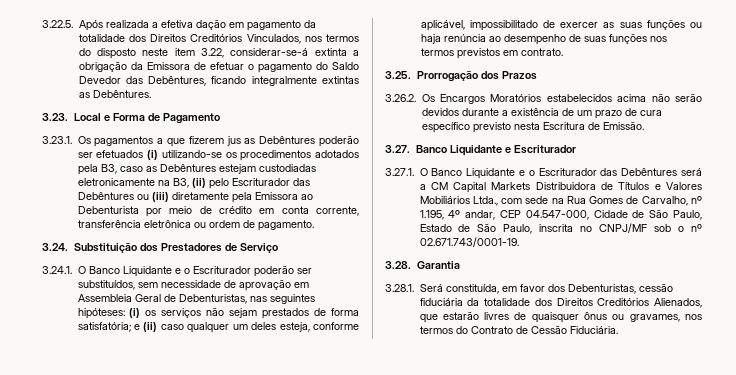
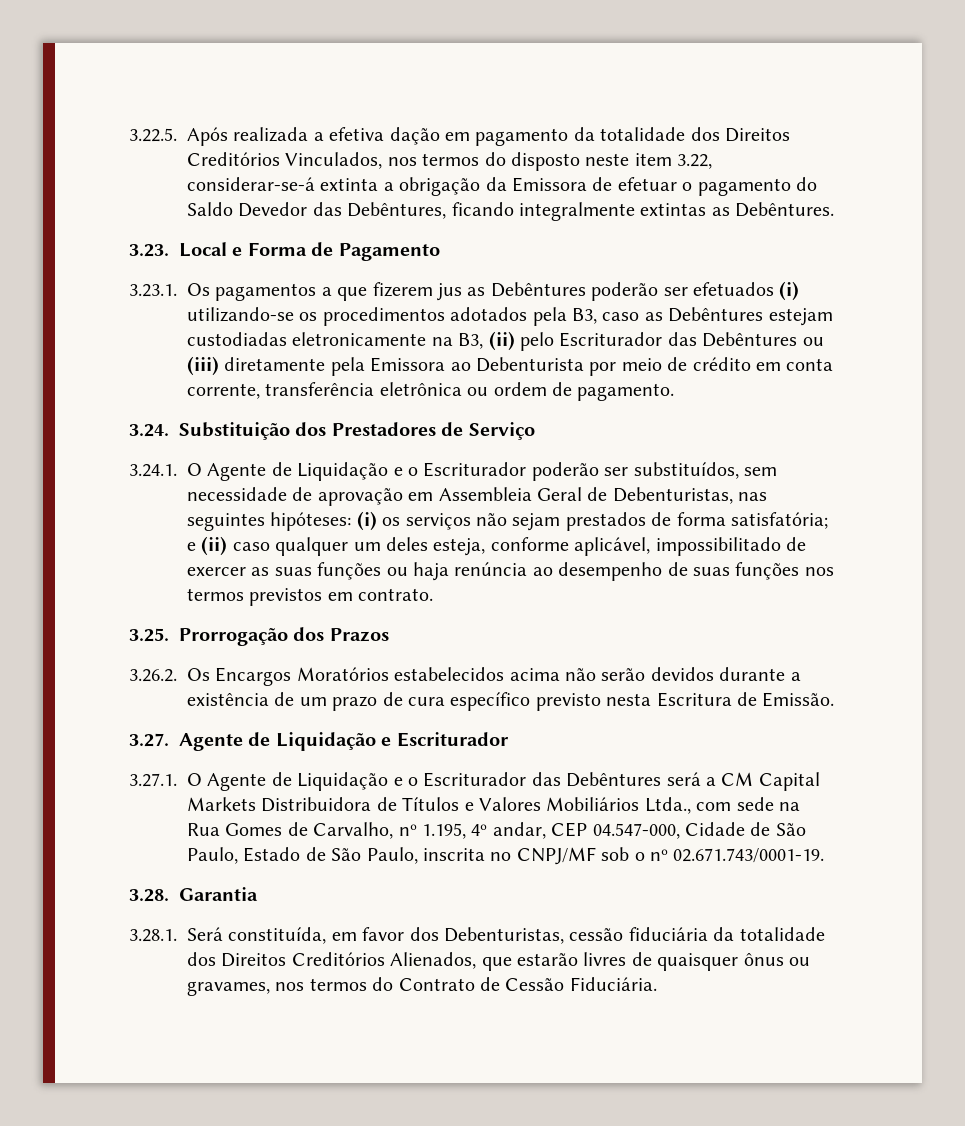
[88,266,172,277] Banco Liquidante -> [207,462,389,481] Agente de Liquidação
[415,145,502,156] Banco Liquidante -> [179,732,376,751] Agente de Liquidação
[431,168,516,179] Banco Liquidante -> [207,772,389,791] Agente de Liquidação

